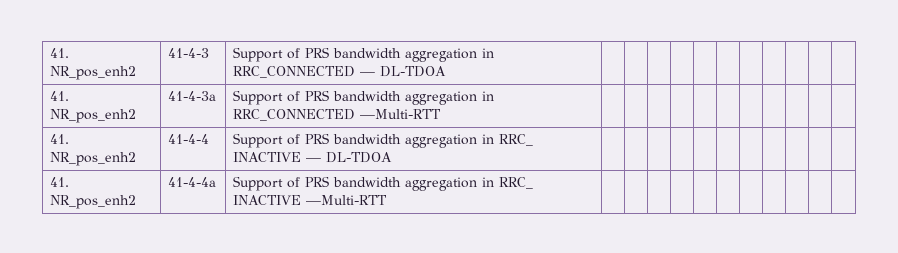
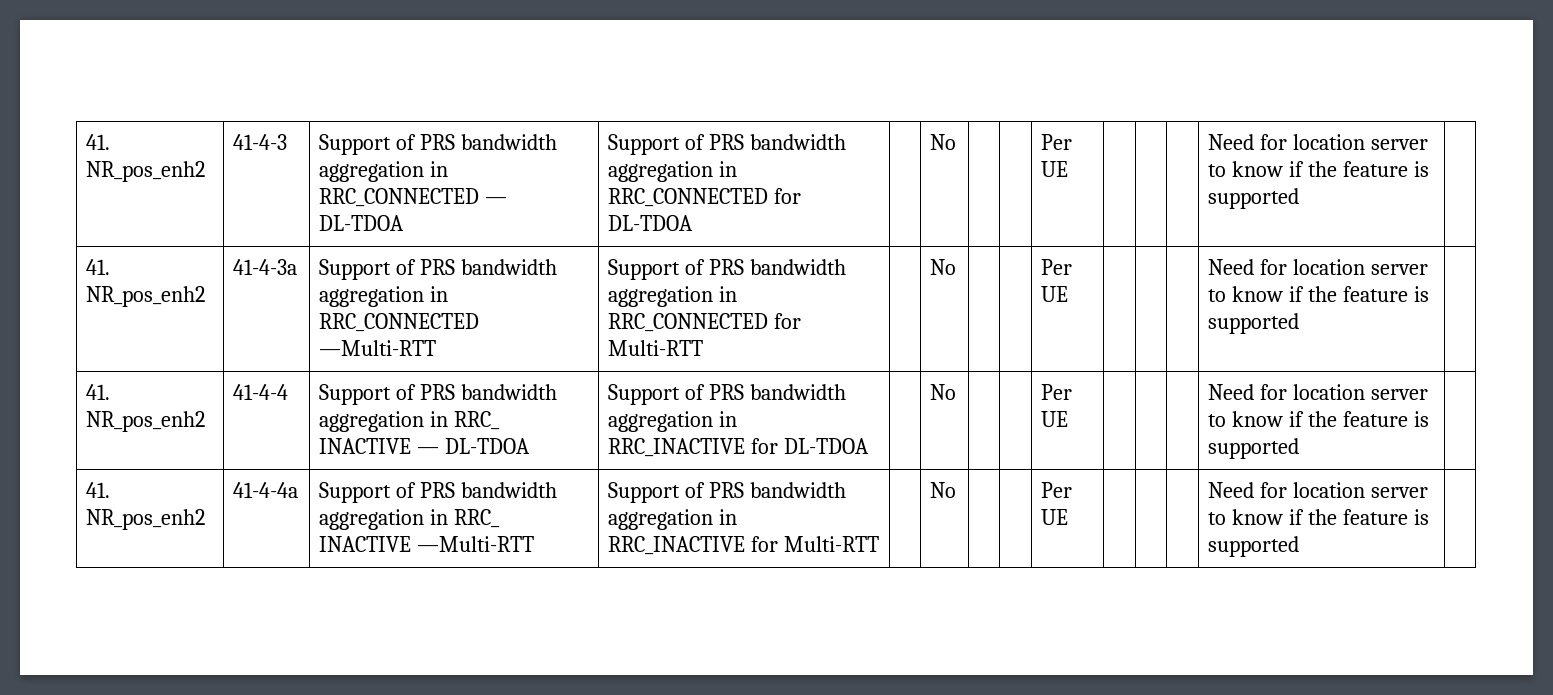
(447, 71) | | | | | | | | | -> [608,134,847,155] [608,161,738,182] [608,188,802,207] [608,215,694,231] [930,134,957,150] [1041,134,1073,150] [1041,161,1069,177] [1208,134,1429,150] [1208,161,1430,177] [1208,188,1300,209] Support of PRS bandwidth aggregation in RRC_CONNECTED for DL-TDOA | | No | | | Per UE | | | | Need for location server to know if the feature is supported
(442, 114) | | | | | | | | | -> [608,259,847,280] [608,286,738,307] [608,313,802,332] [608,340,704,356] [930,259,957,275] [1041,259,1073,275] [1041,286,1069,302] [1208,259,1429,275] [1208,286,1430,302] [1208,313,1300,334] Support of PRS bandwidth aggregation in RRC_CONNECTED for Multi-RTT | | No | | | Per UE | | | | Need for location server to know if the feature is supported
(393, 157) | | | | | | | | | -> [608,384,847,405] [608,411,738,432] [608,438,870,457] [930,384,957,400] [1041,384,1073,400] [1041,411,1069,427] [1208,384,1429,400] [1208,411,1430,427] [1208,438,1300,459] Support of PRS bandwidth aggregation in RRC_INACTIVE for DL-TDOA | | No | | | Per UE | | | | Need for location server to know if the feature is supported
(388, 200) | | | | | | | | | -> [608,482,847,503] [608,509,738,530] [608,536,880,555] [930,482,957,498] [1041,482,1073,498] [1041,509,1069,525] [1208,482,1429,498] [1208,509,1430,525] [1208,536,1300,557] Support of PRS bandwidth aggregation in RRC_INACTIVE for Multi-RTT | | No | | | Per UE | | | | Need for location server to know if the feature is supported

